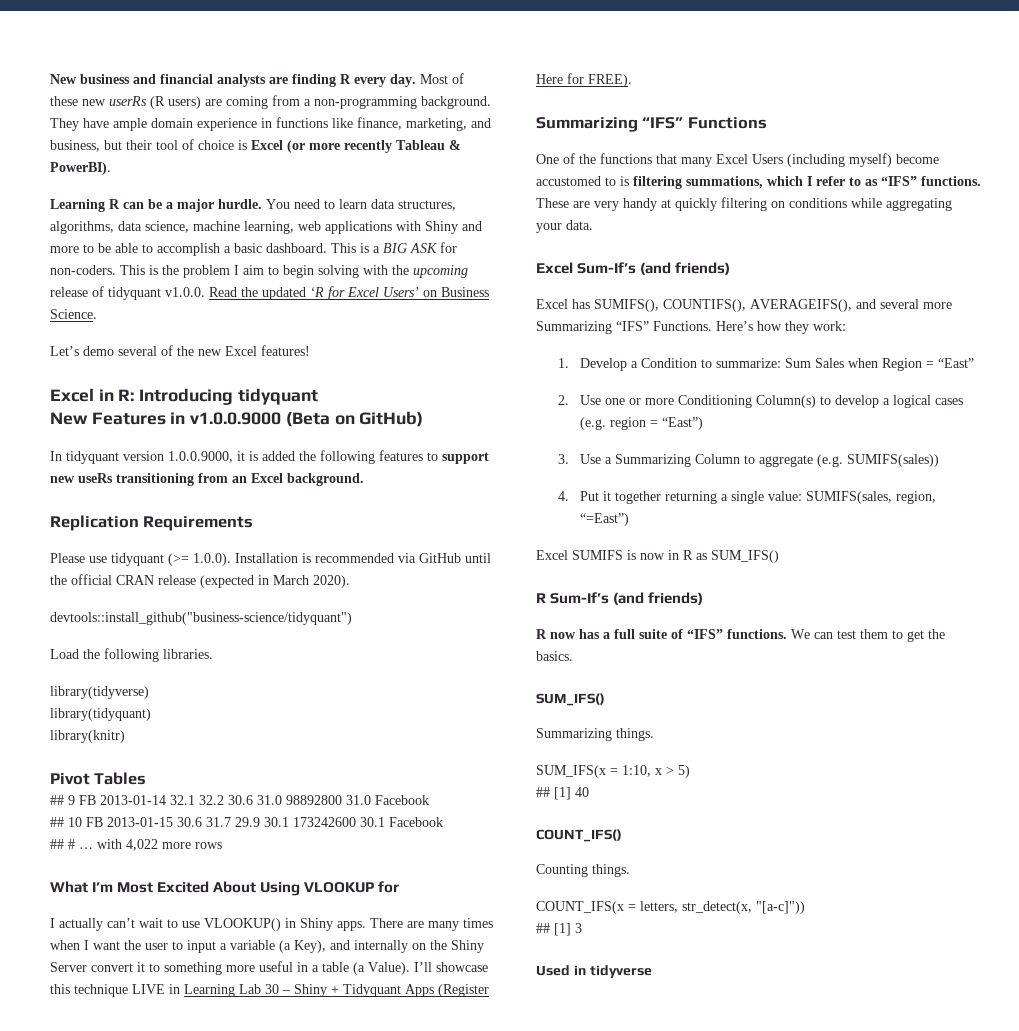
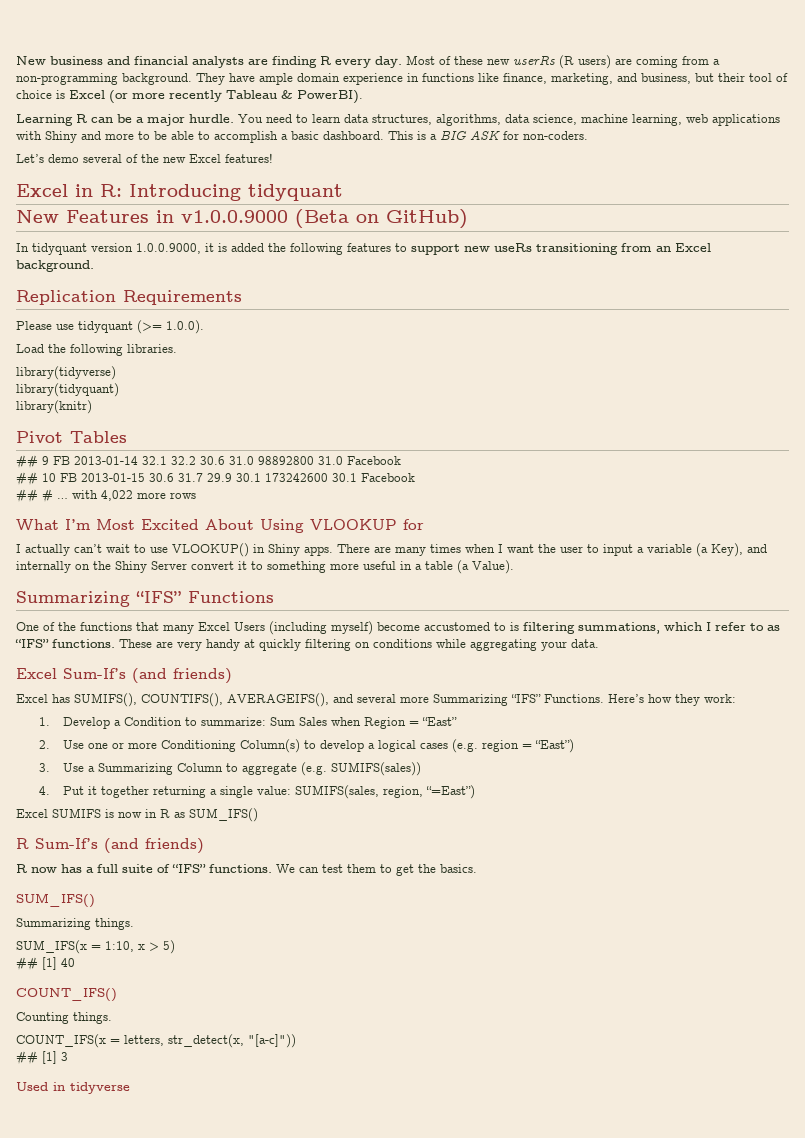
[120,265,468,278] [50,286,489,300] [50,309,97,319] This is the problem I aim to begin solving with the upcoming release of tidyquant v1.0.0. Read the updated ‘R for Excel Users’ on Business Science. -> (588, 135) none
[235,553,491,563] [50,574,350,588] [50,612,352,625] Installation is recommended via GitHub until the official CRAN release (expected in March 2020). // devtools::install_github("business-science/tidyquant") -> (204, 327) none
[414,962,488,972] [50,984,489,997] [536,73,632,87] I’ll showcase this technique LIVE in Learning Lab 30 – Shiny + Tidyquant Apps (Register Here for FREE). -> (514, 567) none

